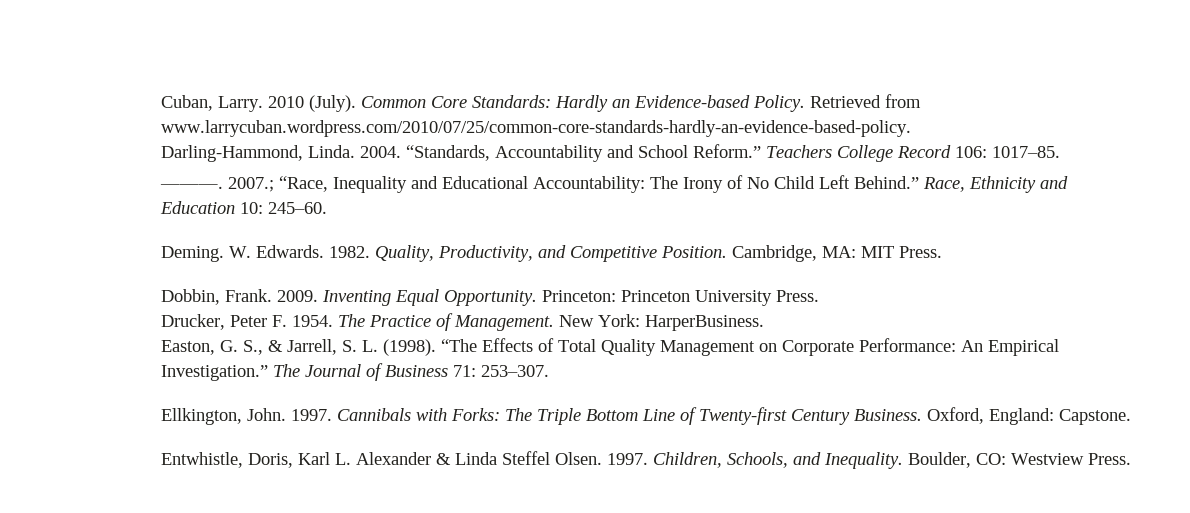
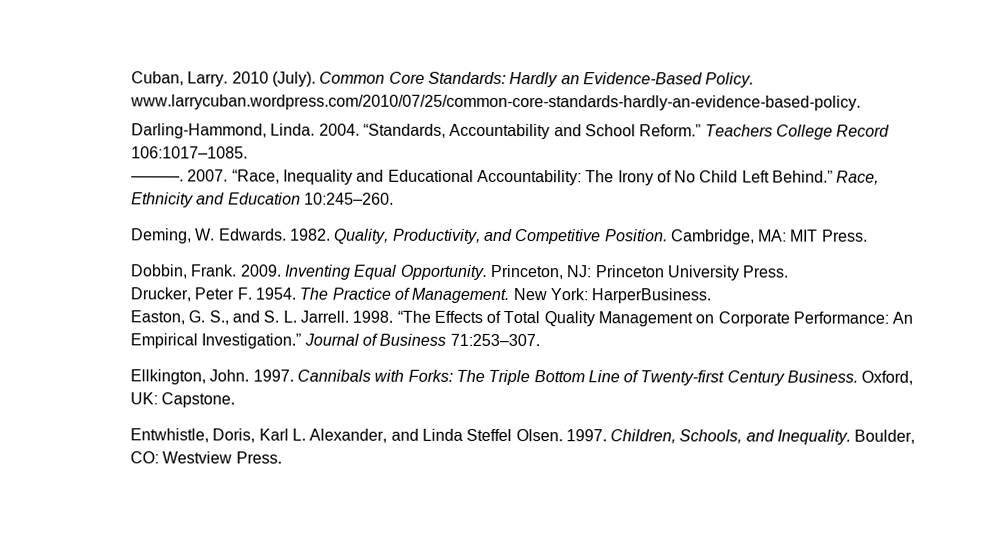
[634,94,922,112] Evidence-based Policy. Retrieved from -> [582,72,755,88] Evidence-Based Policy.
[955,146,1061,158] 106: 1017–85. -> [130,146,248,159] 106:1017–1085.
[228,177,275,192] 2007.; -> [187,169,229,182] 2007.
[240,202,328,214] [161,246,225,262] 10: 245–60. // Deming. -> [303,192,394,205] [130,228,192,244] 10:245–260. // Deming,
[542,290,617,302] Princeton: -> [489,264,593,280] Princeton, NJ:
[268,339,437,356] & Jarrell, S. L. (1998). -> [231,310,394,323] and S. L. Jarrell. 1998.
[273,364,301,377] The -> (302, 341) none
[453,365,550,377] 71: 253–307. -> [449,333,540,347] 71:253–307.
[989,408,1055,425] England: -> [129,392,158,405] UK:
[356,452,452,465] Alexander & -> [309,428,419,443] Alexander, and

